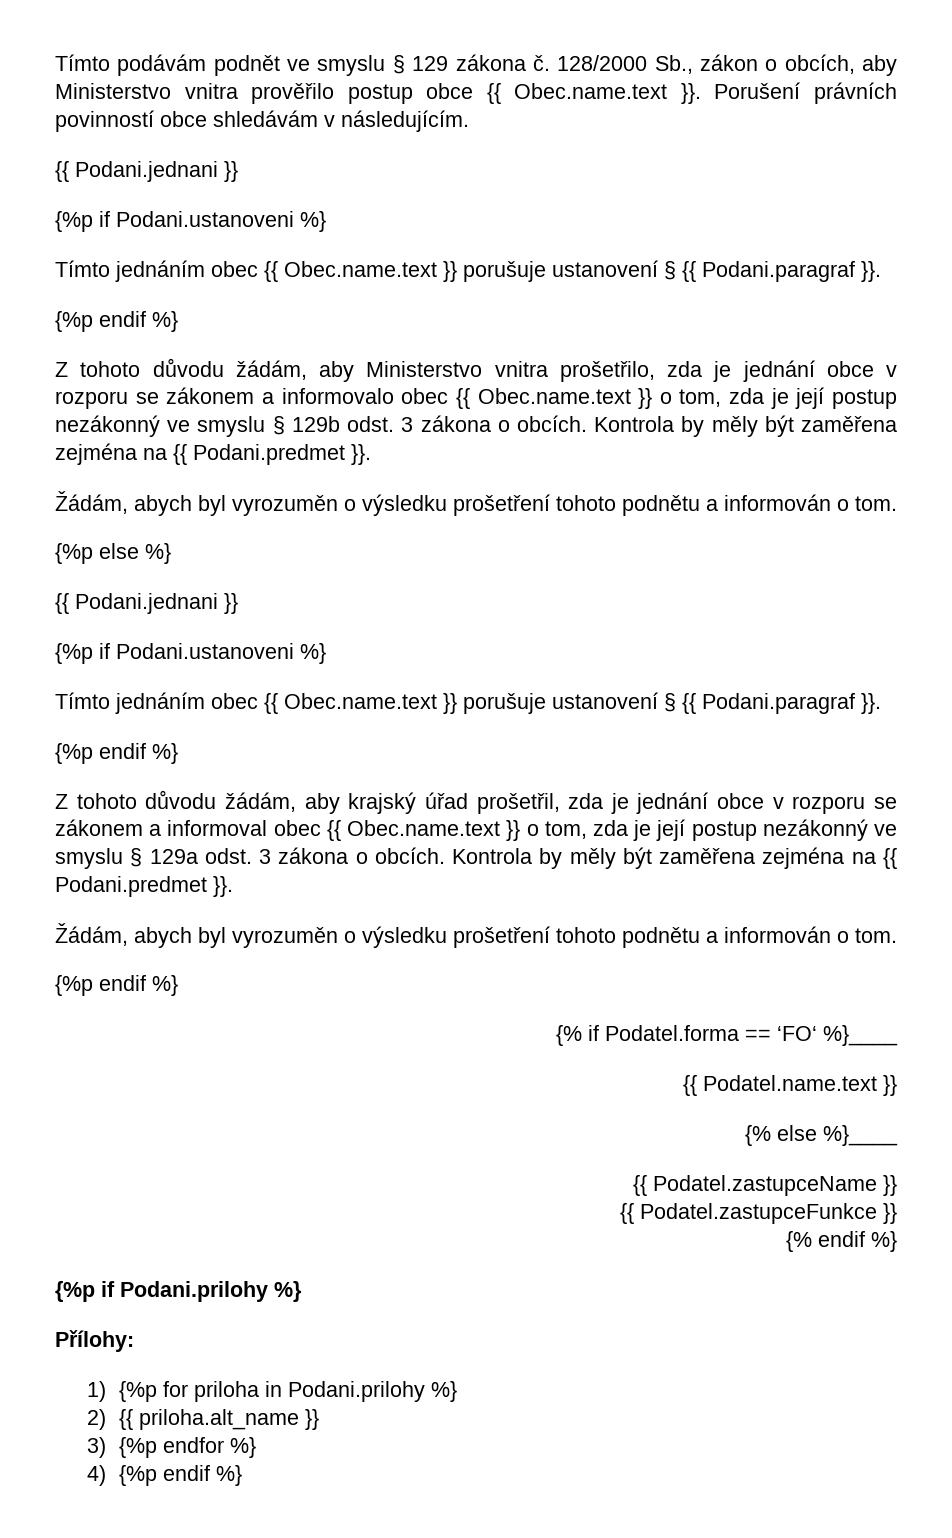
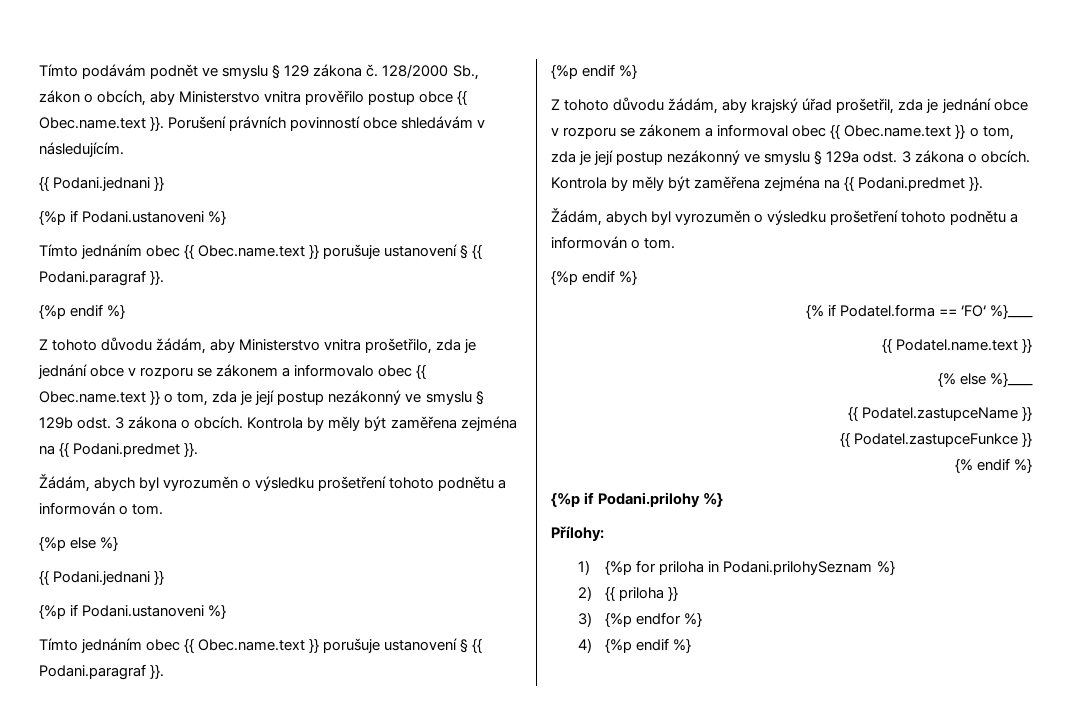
[287,1381,425,1402] Podani.prilohy -> [723,561,873,575] Podani.prilohySeznam
[138,1409,299,1430] priloha.alt_name -> [619,587,665,601] priloha

